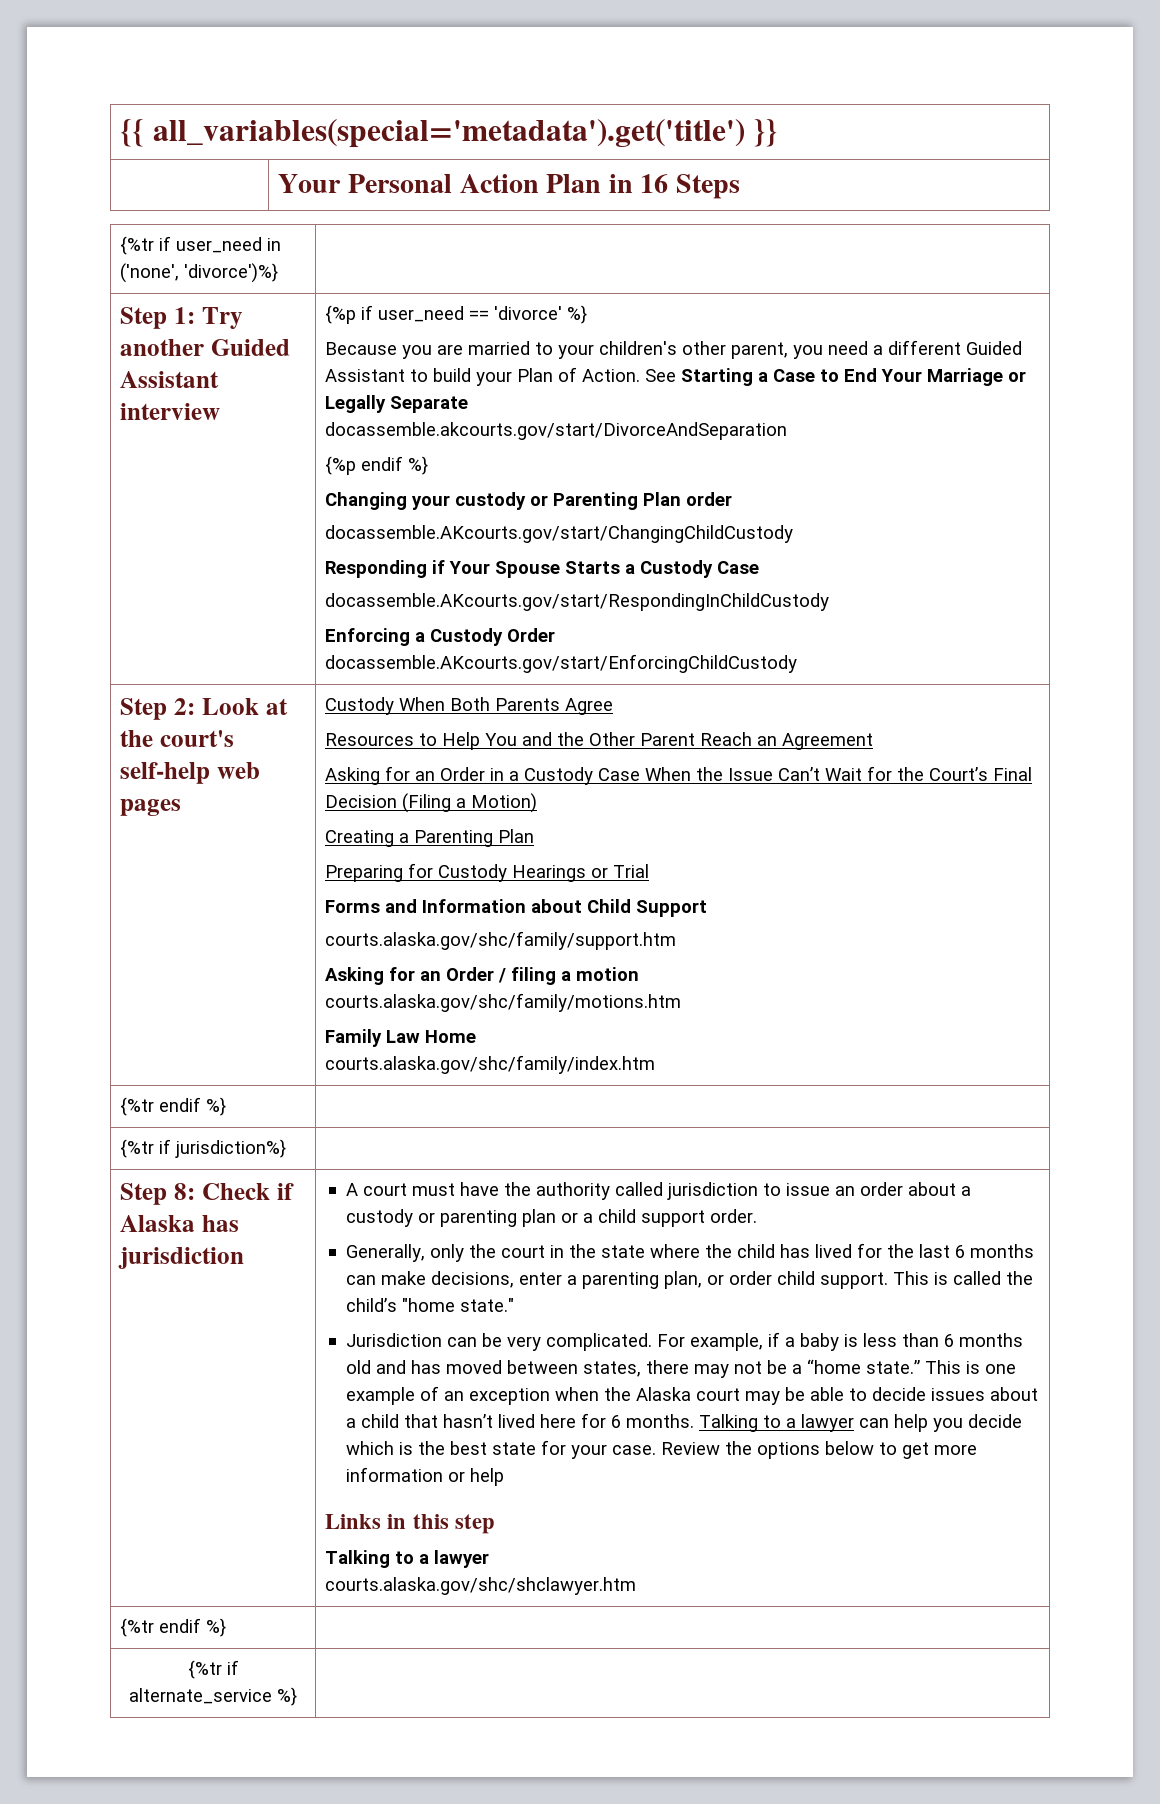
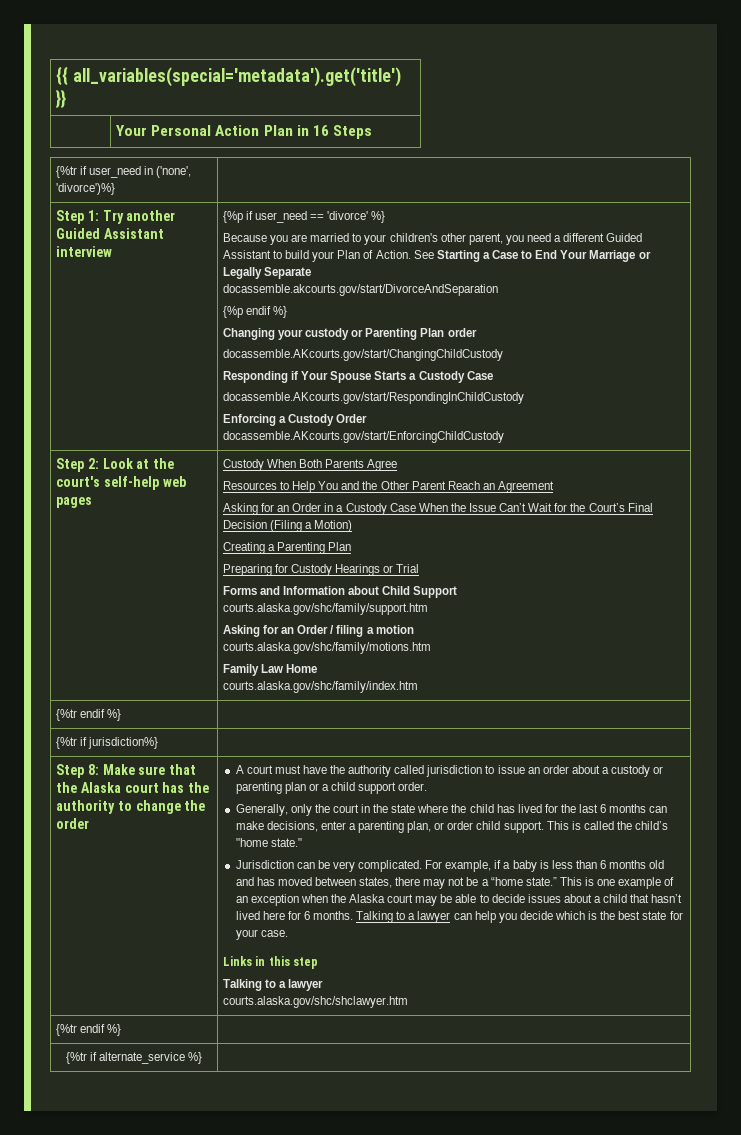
[201,1183,294,1200] [120,1215,240,1232] [118,1247,245,1269] Check if Alaska has jurisdiction -> [102,764,197,775] [55,782,210,793] [55,800,206,814] [55,818,89,829] Make sure that the Alaska court has the authority to change the order
[660,1441,977,1459] [345,1467,504,1486] Review the options below to get more information or help -> (288, 933) none

